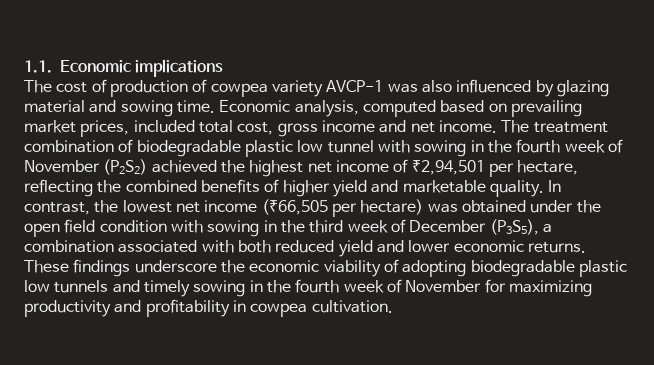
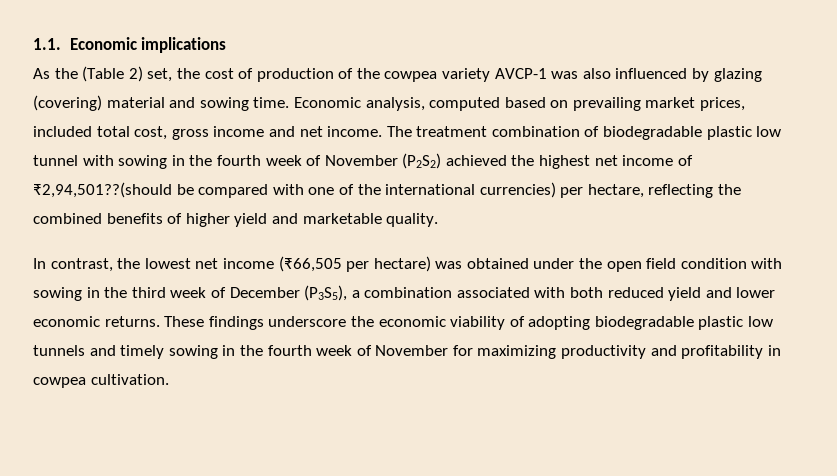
[24,80,52,93] The -> [33,66,200,82] As the (Table 2) set, the
(208, 86) none -> [356,68,380,79] the
(609, 88) none -> [33,95,102,111] (covering)
[411,160,485,175] ₹2,94,501 -> [33,182,556,198] ₹2,94,501??(should be compared with one of the international currencies)
(544, 188) none -> (439, 220) //

